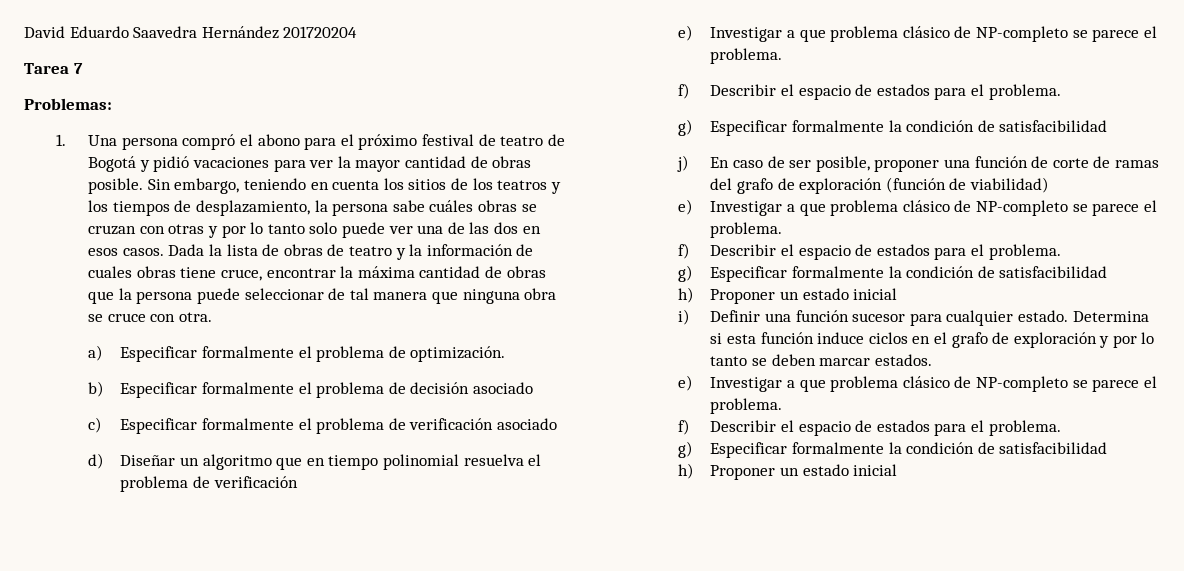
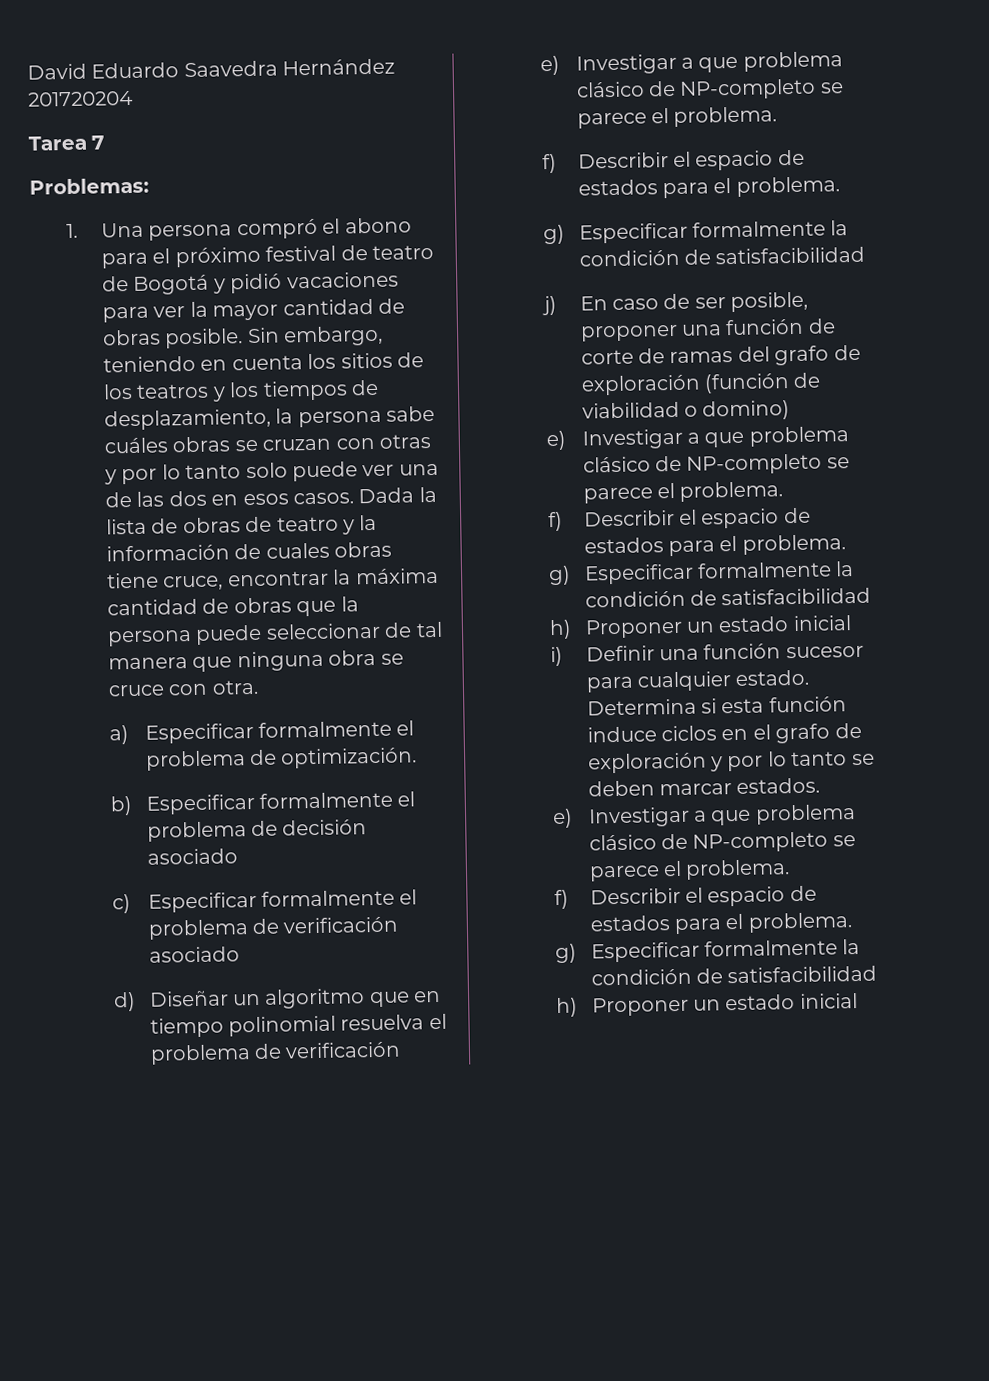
[969,177,1049,193] viabilidad) -> [581,400,791,421] viabilidad o domino)

